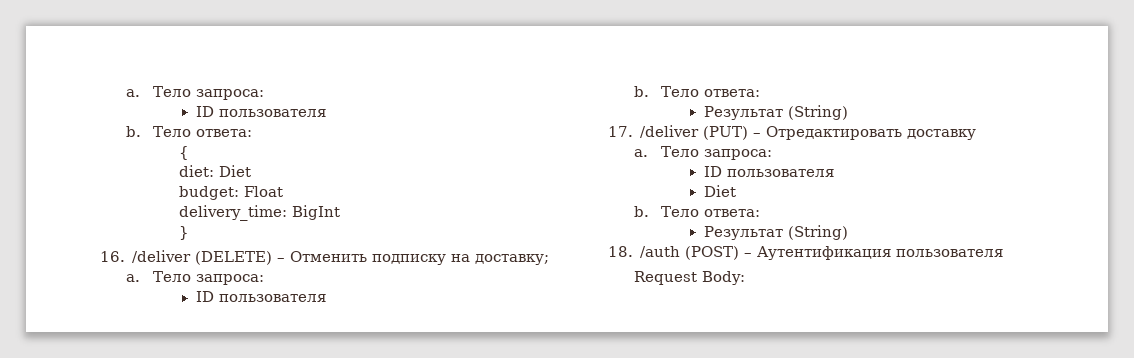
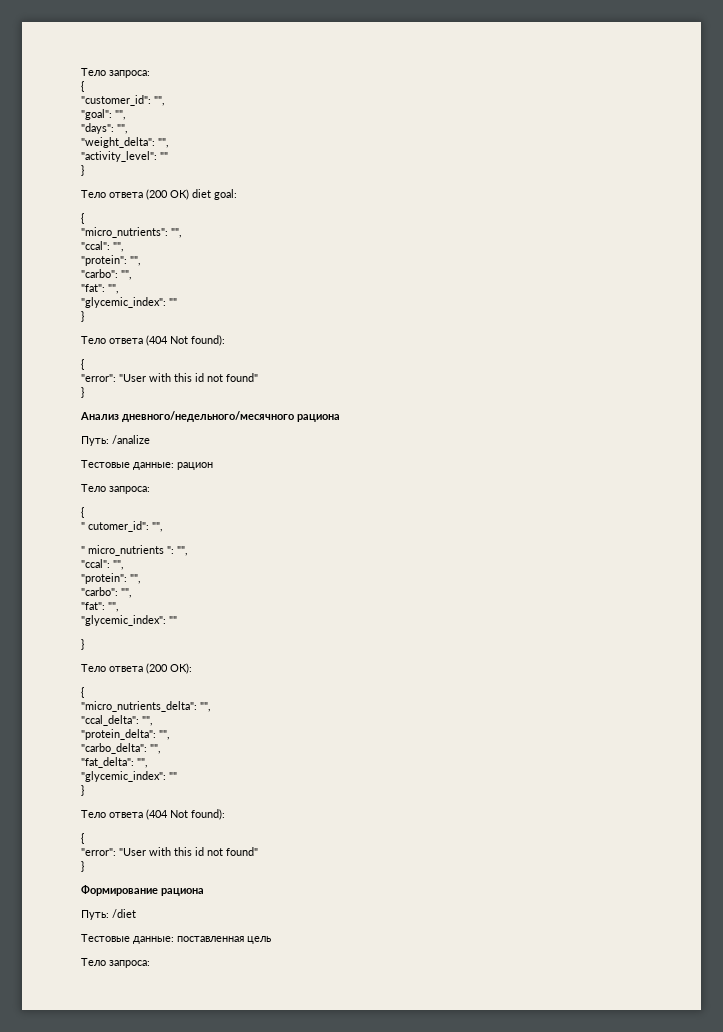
[126,86,264,100] [195,106,326,117] [126,126,252,137] [179,146,190,160] [179,165,252,177] [179,186,284,200] [179,205,341,221] [179,226,190,240] [99,250,550,265] [126,271,264,285] [195,291,326,302] [634,86,760,97] [703,105,848,120] [607,125,977,140] [634,146,772,160] [703,166,834,177] [703,185,736,197] [634,206,760,217] [703,225,848,240] [607,246,1004,260] [634,271,746,285] a. Тело запроса: // ID пользователя // b. Тело ответа: // { // diet: Diet // budget: Float // delivery_time: BigInt // } // 16. /deliver (DELETE) – Отменить подписку на доставку; // a. Тело запроса: // ID пользователя // b. Тело ответа: // Результат (String) // 17. /deliver (PUT) – Отредактировать доставку // a. Тело запроса: // ID пользователя // Diet // b. Тело ответа: // Результат (String) // 18. /auth (POST) – Аутентификация пользователя // Request Body: -> [81,68,150,78] [81,81,84,92] [81,95,165,106] [81,109,126,120] [81,123,128,134] [81,137,169,148] [81,151,168,162] [81,165,84,176] [81,189,237,200] [81,213,84,224] [81,227,182,238] [81,241,124,252] [81,255,141,266] [81,269,132,280] [81,284,119,294] [81,297,177,308] [81,311,84,322] [81,335,225,346] [81,359,84,370] [81,373,258,382] [81,387,84,398] [80,411,340,422] [81,435,150,446] [81,460,213,470] [81,484,150,494] [81,507,84,518] [81,521,163,532] [81,545,188,556] [81,559,124,570] [81,573,141,584] [81,587,132,598] [81,602,119,612] [81,615,177,626] [81,639,84,650] [81,663,192,674] [81,687,84,698] [81,701,211,712] [81,715,153,726] [81,729,170,740] [81,743,161,754] [81,757,148,768] [81,771,177,782] [81,785,84,796] [81,809,225,820] [81,833,84,844] [81,847,258,856] [81,861,84,872] [81,885,204,896] [81,909,136,920] [81,934,271,944] [81,958,150,968] Тело запроса: // { // "customer_id": "", // "goal": "", // "days": "", // "weight_delta": "", // "activity_level": "" // } // Тело ответа (200 ОК) diet goal: // { // "micro_nutrients": "", // "ccal": "", // "protein": "", // "carbo": "", // "fat": "", // "glycemic_index": "" // } // Тело ответа (404 Not found): // { // "error": "User with this id not found" // } // Анализ дневного/недельного/месячного рациона // Путь: /analize // Тестовые данные: рацион // Тело запроса: // { // " cutomer_id": "", // " micro_nutrients ": "", // "ccal": "", // "protein": "", // "carbo": "", // "fat": "", // "glycemic_index": "" // } // Тело ответа (200 ОК): // { // "micro_nutrients_delta": "", // "ccal_delta": "", // "protein_delta": "", // "carbo_delta": "", // "fat_delta": "", // "glycemic_index": "" // } // Тело ответа (404 Not found): // { // "error": "User with this id not found" // } // Формирование рациона // Путь: /diet // Тестовые данные: поставленная цель // Тело запроса:

